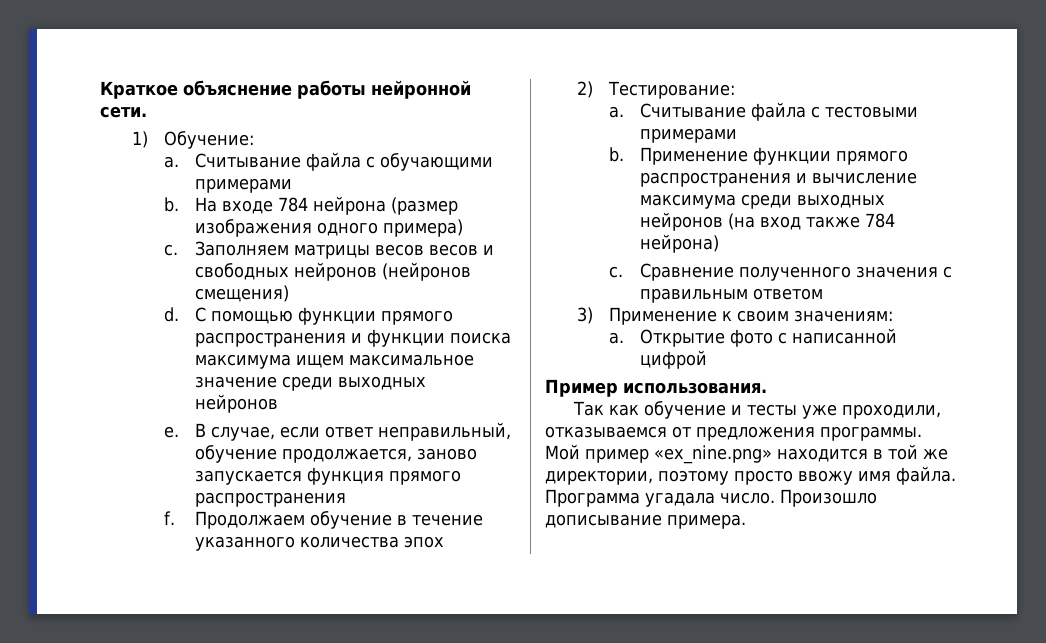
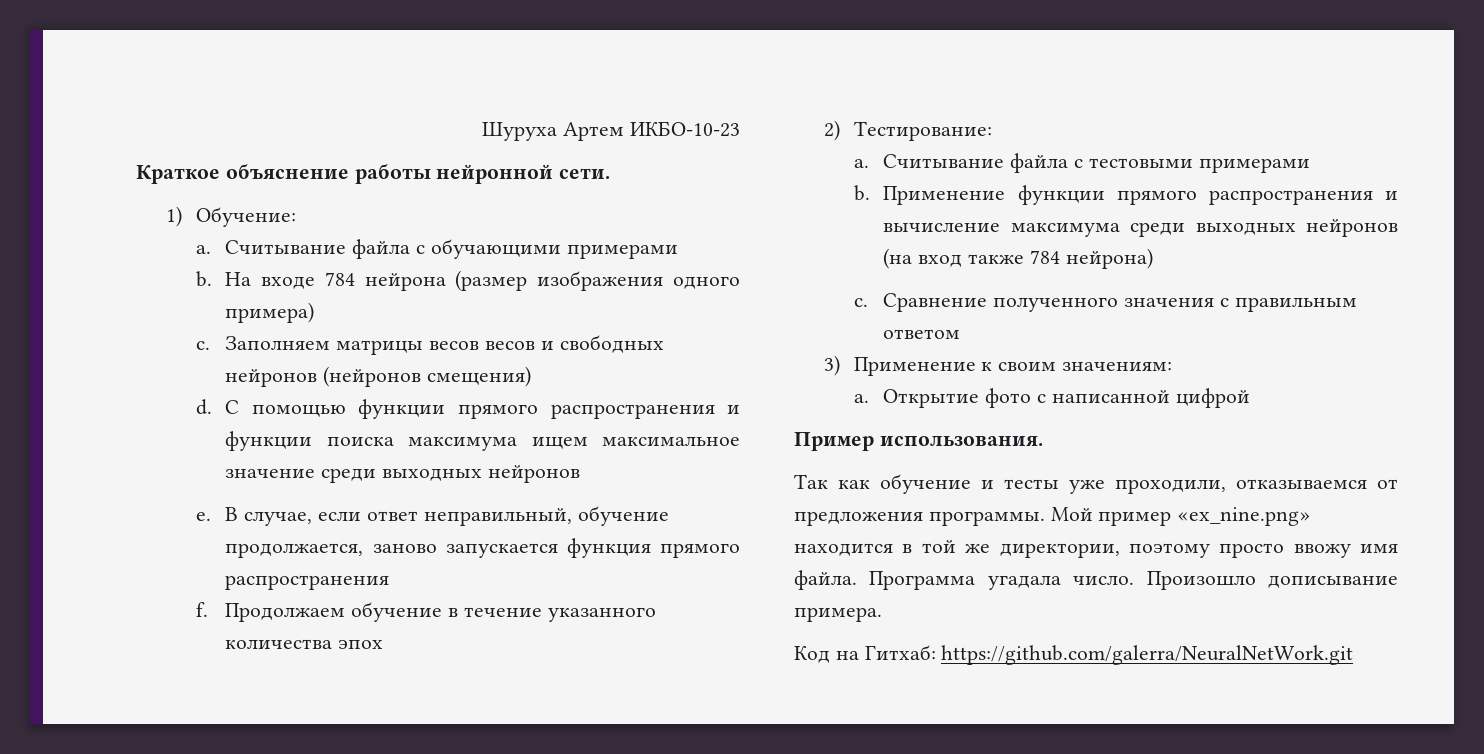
(100, 90) none -> [482,121,740,141] Шуруха Артем ИКБО-10-23 //
(746, 521) none -> [794,645,1354,665] // Код на Гитхаб: https://github.com/galerra/NeuralNetWork.git

